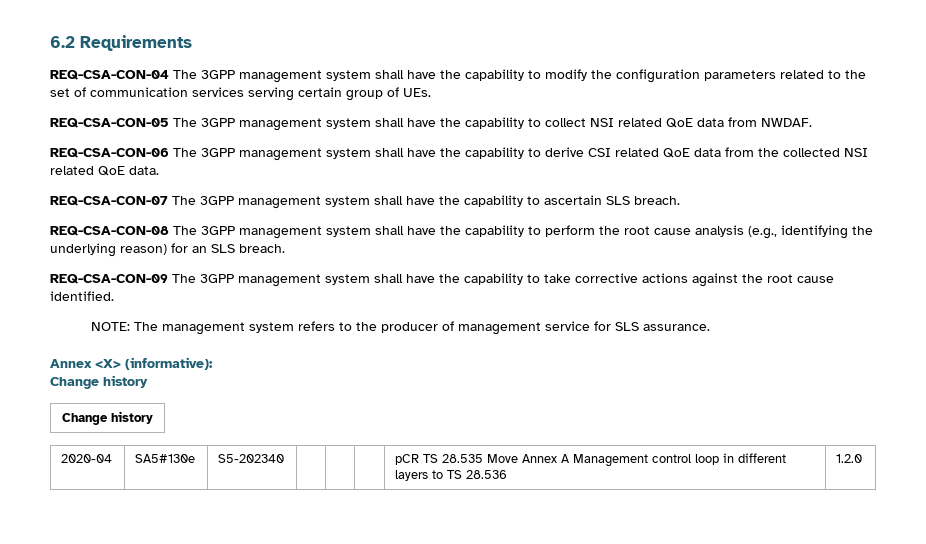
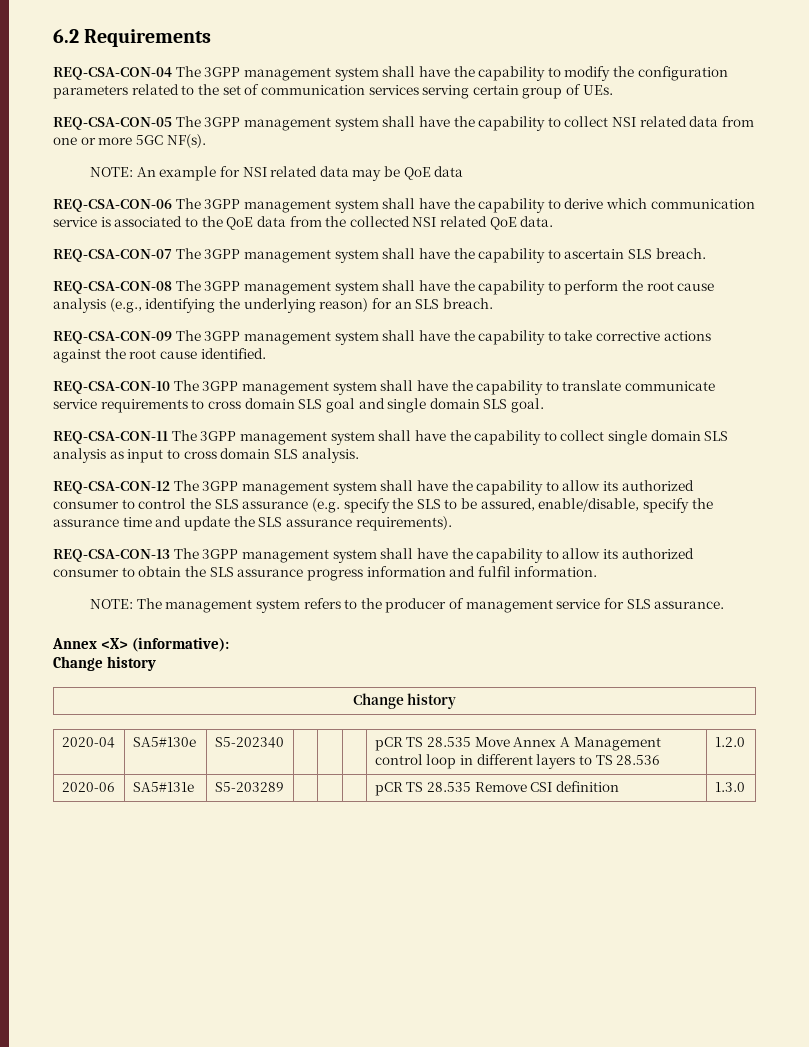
[666,117,812,128] QoE data from NWDAF. -> [689,116,755,127] [53,134,206,148] [89,166,464,181] data from one or more 5GC NF(s). // NOTE: An example for NSI related data may be QoE data
[588,148,659,157] CSI related -> [606,198,755,209] [53,216,223,227] which communication service is associated to the
(114, 296) none -> [53,380,716,395] [53,398,545,413] [53,430,729,445] [53,448,359,463] [53,480,694,495] [53,498,713,513] [53,516,452,531] [53,548,694,563] [53,566,598,581] // REQ-CSA-CON-10 The 3GPP management system shall have the capability to translate communicate service requirements to cross domain SLS goal and single domain SLS goal. // REQ-CSA-CON-11 The 3GPP management system shall have the capability to collect single domain SLS analysis as input to cross domain SLS analysis. // REQ-CSA-CON-12 The 3GPP management system shall have the capability to allow its authorized consumer to control the SLS assurance (e.g. specify the SLS to be assured, enable/disable, specify the assurance time and update the SLS assurance requirements). // REQ-CSA-CON-13 The 3GPP management system shall have the capability to allow its authorized consumer to obtain the SLS assurance progress information and fulfil information.
(863, 458) none -> [61,782,115,792] [132,782,194,792] [214,782,284,792] [374,781,619,796] [714,782,745,792] // 2020-06 | SA5#131e | S5-203289 | | | | pCR TS 28.535 Remove CSI definition | 1.3.0

